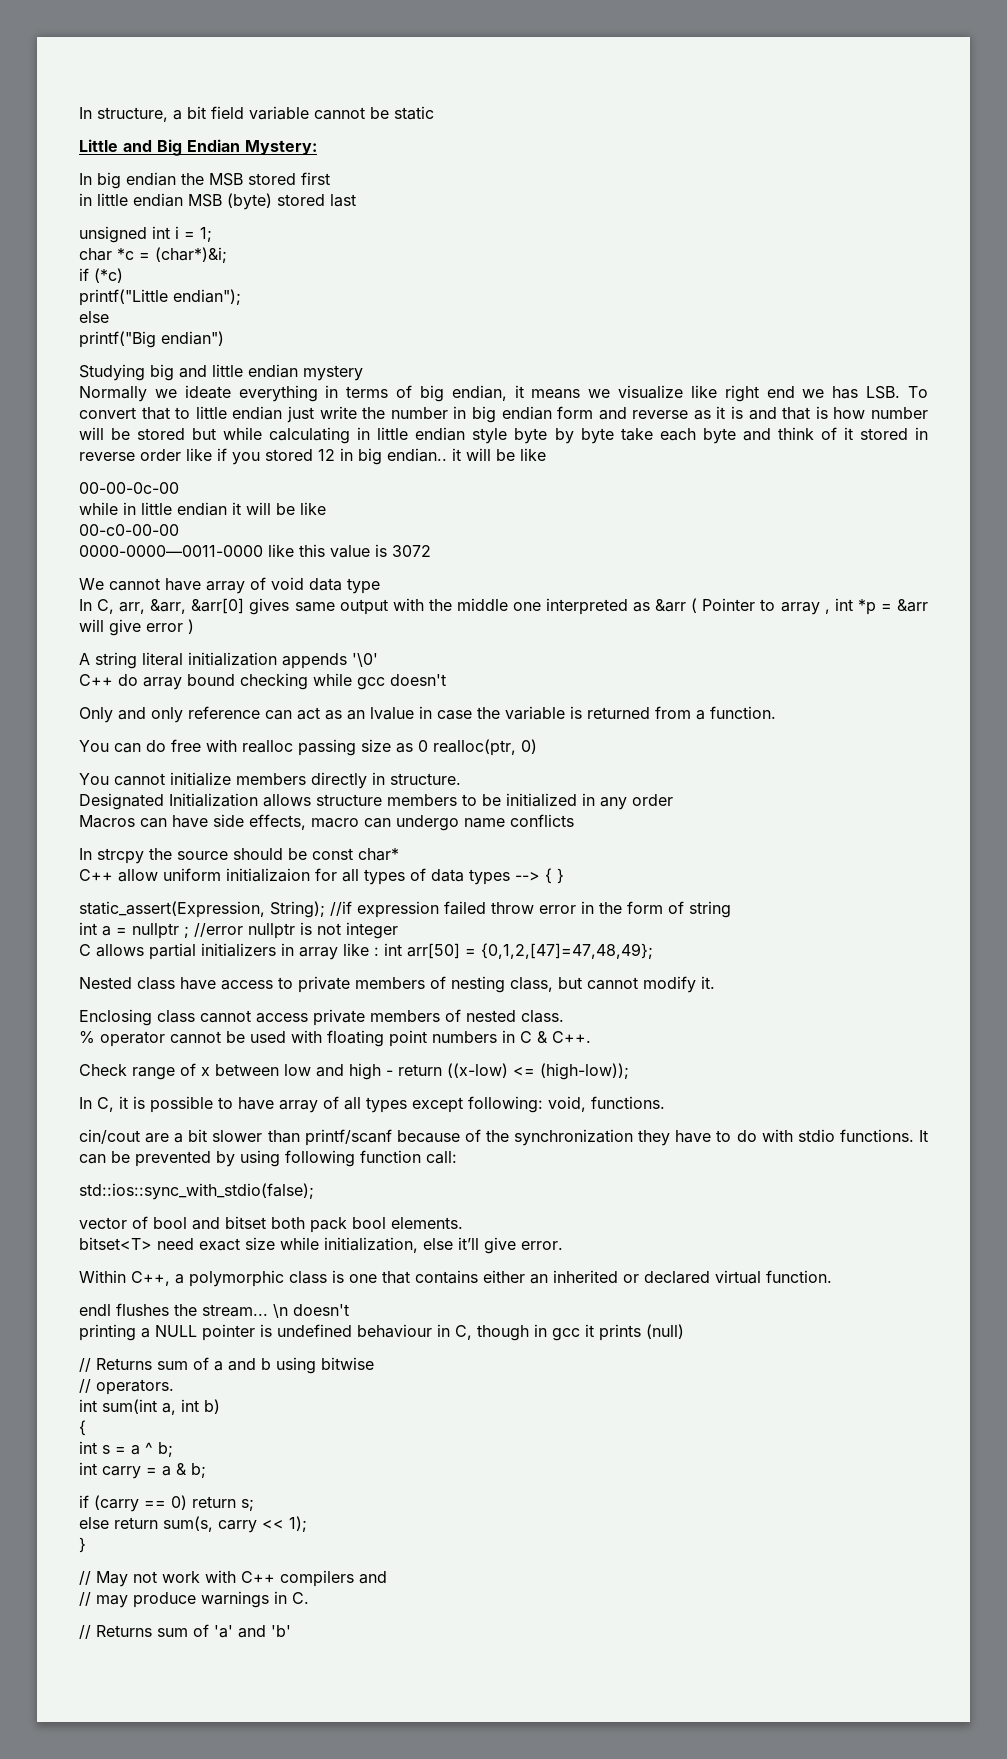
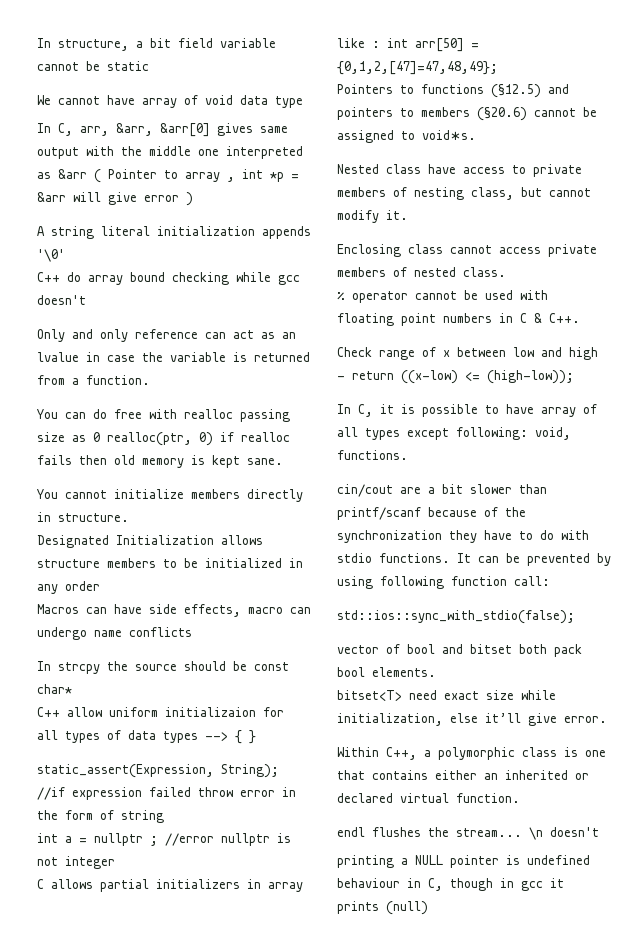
[79,139,317,156] [79,172,330,189] [79,193,356,210] [79,226,212,243] [79,247,227,263] [79,268,123,283] [79,289,241,306] [79,311,109,323] [79,331,224,348] [79,364,363,381] [79,385,929,402] [79,406,929,423] [79,427,928,444] [79,448,546,465] [79,482,179,494] [79,502,326,516] [79,524,179,536] [79,544,431,558] // Little and Big Endian Mystery: // In big endian the MSB stored first // in little endian MSB (byte) stored last // unsigned int i = 1; // char *c = (char*)&i; // if (*c) // printf("Little endian"); // else // printf("Big endian") // Studying big and little endian mystery // Normally we ideate everything in terms of big endian, it means we visualize like right end we has LSB. To convert that to little endian just write the number in big endian form and reverse as it is and that is how number will be stored but while calculating in little endian style byte by byte take each byte and think of it stored in reverse order like if you stored 12 in big endian.. it will be like // 00-00-0c-00 // while in little endian it will be like // 00-c0-00-00 // 0000-0000—0011-0000 like this value is 3072 -> (149, 66) none
(537, 746) none -> [220,432,290,442] [37,455,283,468] if realloc fails then old memory is kept sane.
(653, 951) none -> [337,84,569,98] [337,107,597,121] [337,130,476,143] // Pointers to functions (§12.5) and pointers to members (§20.6) cannot be assigned to void∗s.
[79,1357,374,1374] [79,1379,174,1395] [79,1399,220,1415] [79,1420,86,1436] [79,1441,173,1457] [79,1462,206,1479] [79,1495,254,1512] [79,1516,307,1533] [79,1537,86,1553] [79,1570,387,1587] [79,1591,309,1608] [79,1624,291,1639] // // Returns sum of a and b using bitwise // // operators. // int sum(int a, int b) // { // int s = a ^ b; // int carry = a & b; // if (carry == 0) return s; // else return sum(s, carry << 1); // } // // May not work with C++ compilers and // // may produce warnings in C. // // Returns sum of 'a' and 'b' -> (428, 908) none

